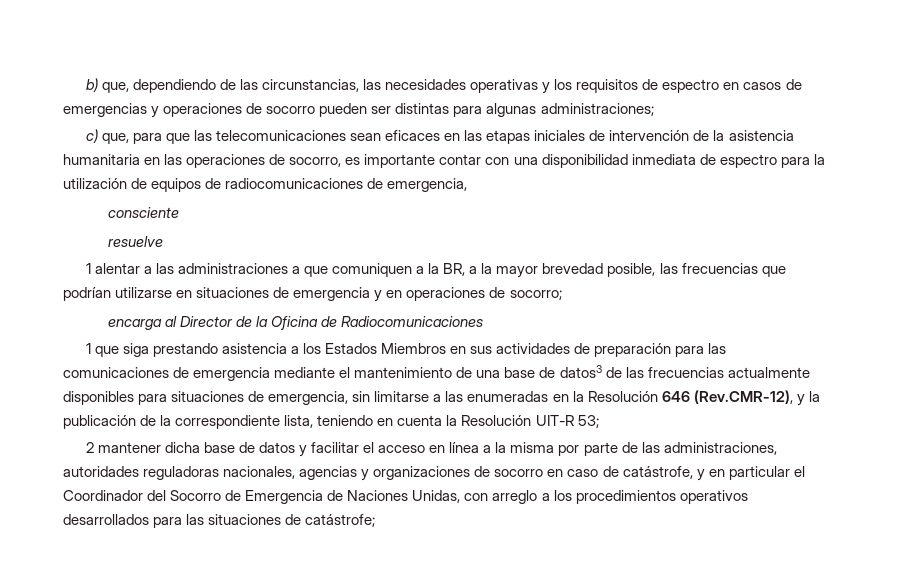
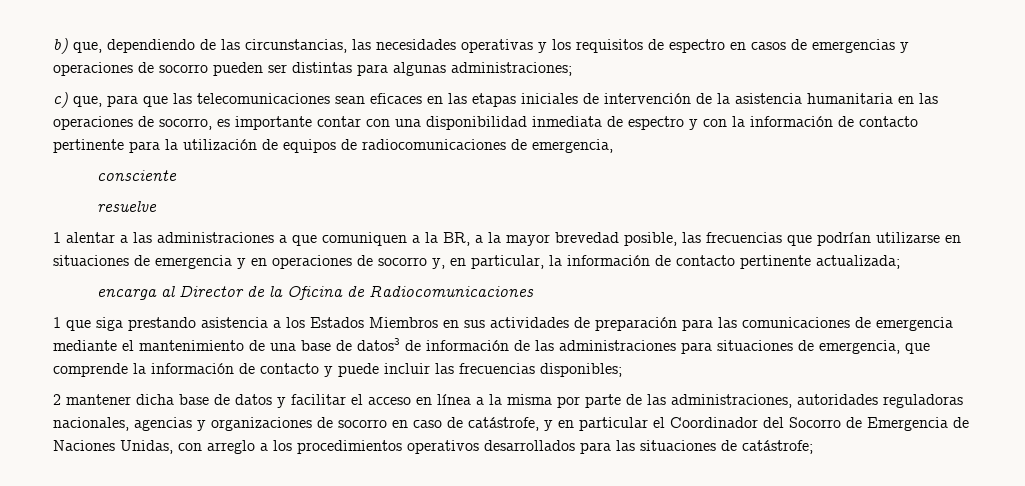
(777, 161) none -> [689,116,918,130] [53,139,124,153] y con la información de contacto pertinente
[509,290,562,300] socorro; -> [378,255,900,269] socorro y, en particular, la información de contacto pertinente actualizada;
[625,367,810,378] [63,390,820,406] [63,415,599,429] las frecuencias actualmente disponibles para situaciones de emergencia, sin limitarse a las enumeradas en la Resolución 646 (Rev.CMR-12), y la publicación de la correspondiente lista, teniendo en cuenta la Resolución UIT-R 53; -> [426,340,930,354] [53,363,622,377] información de las administraciones para situaciones de emergencia, que comprende la información de contacto y puede incluir las frecuencias disponibles;

